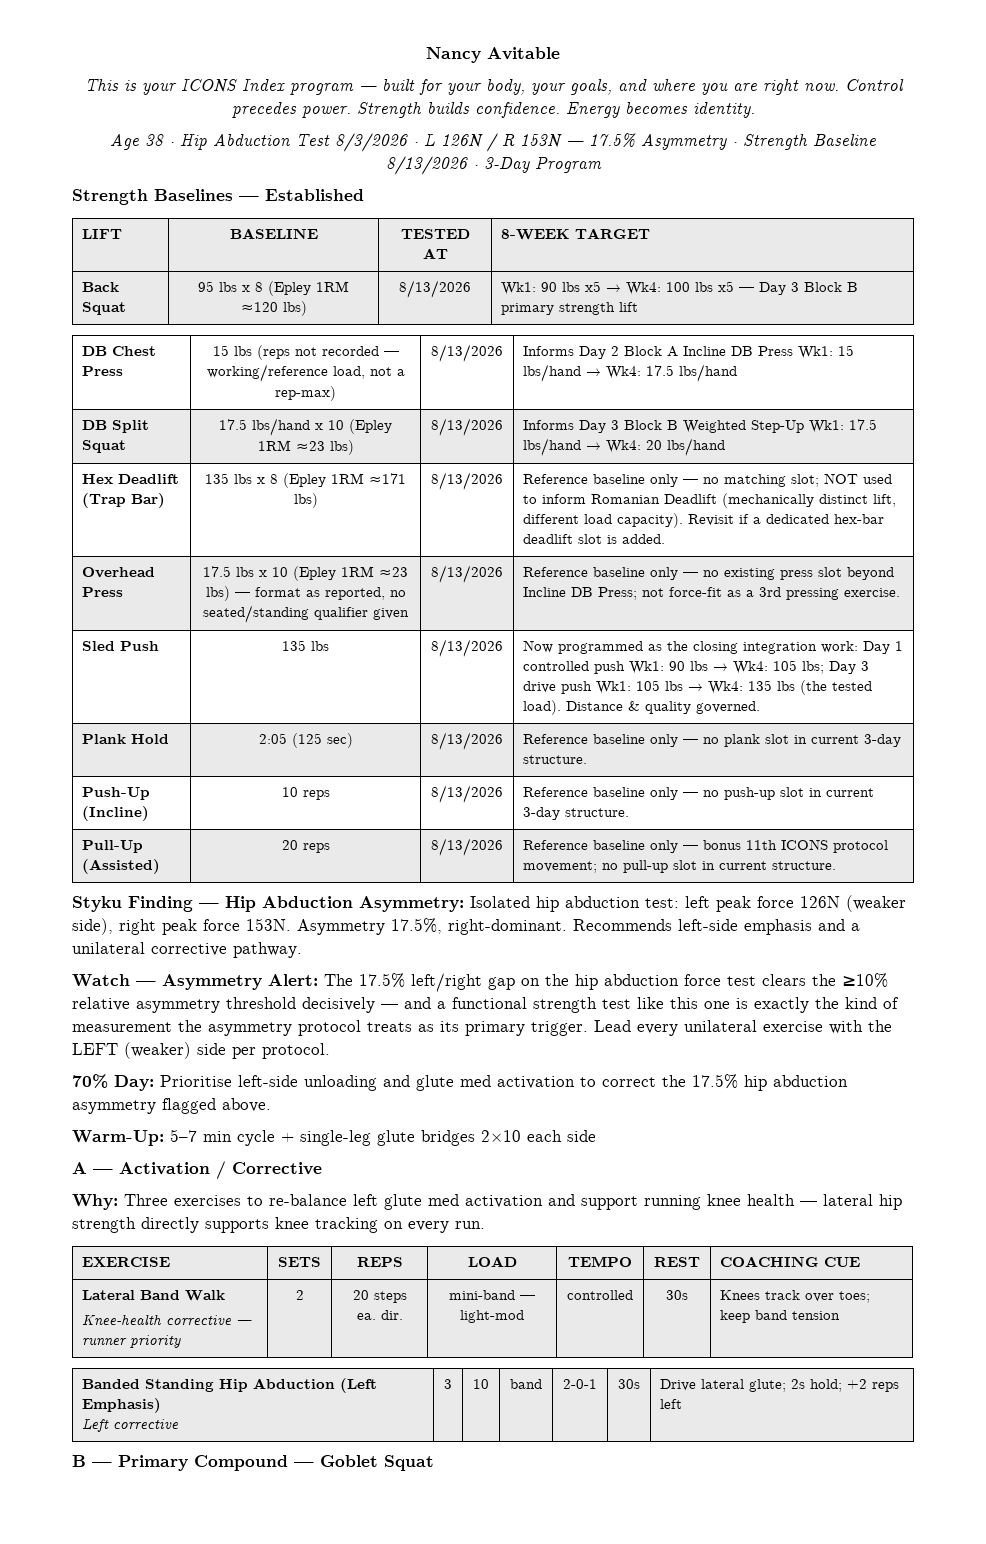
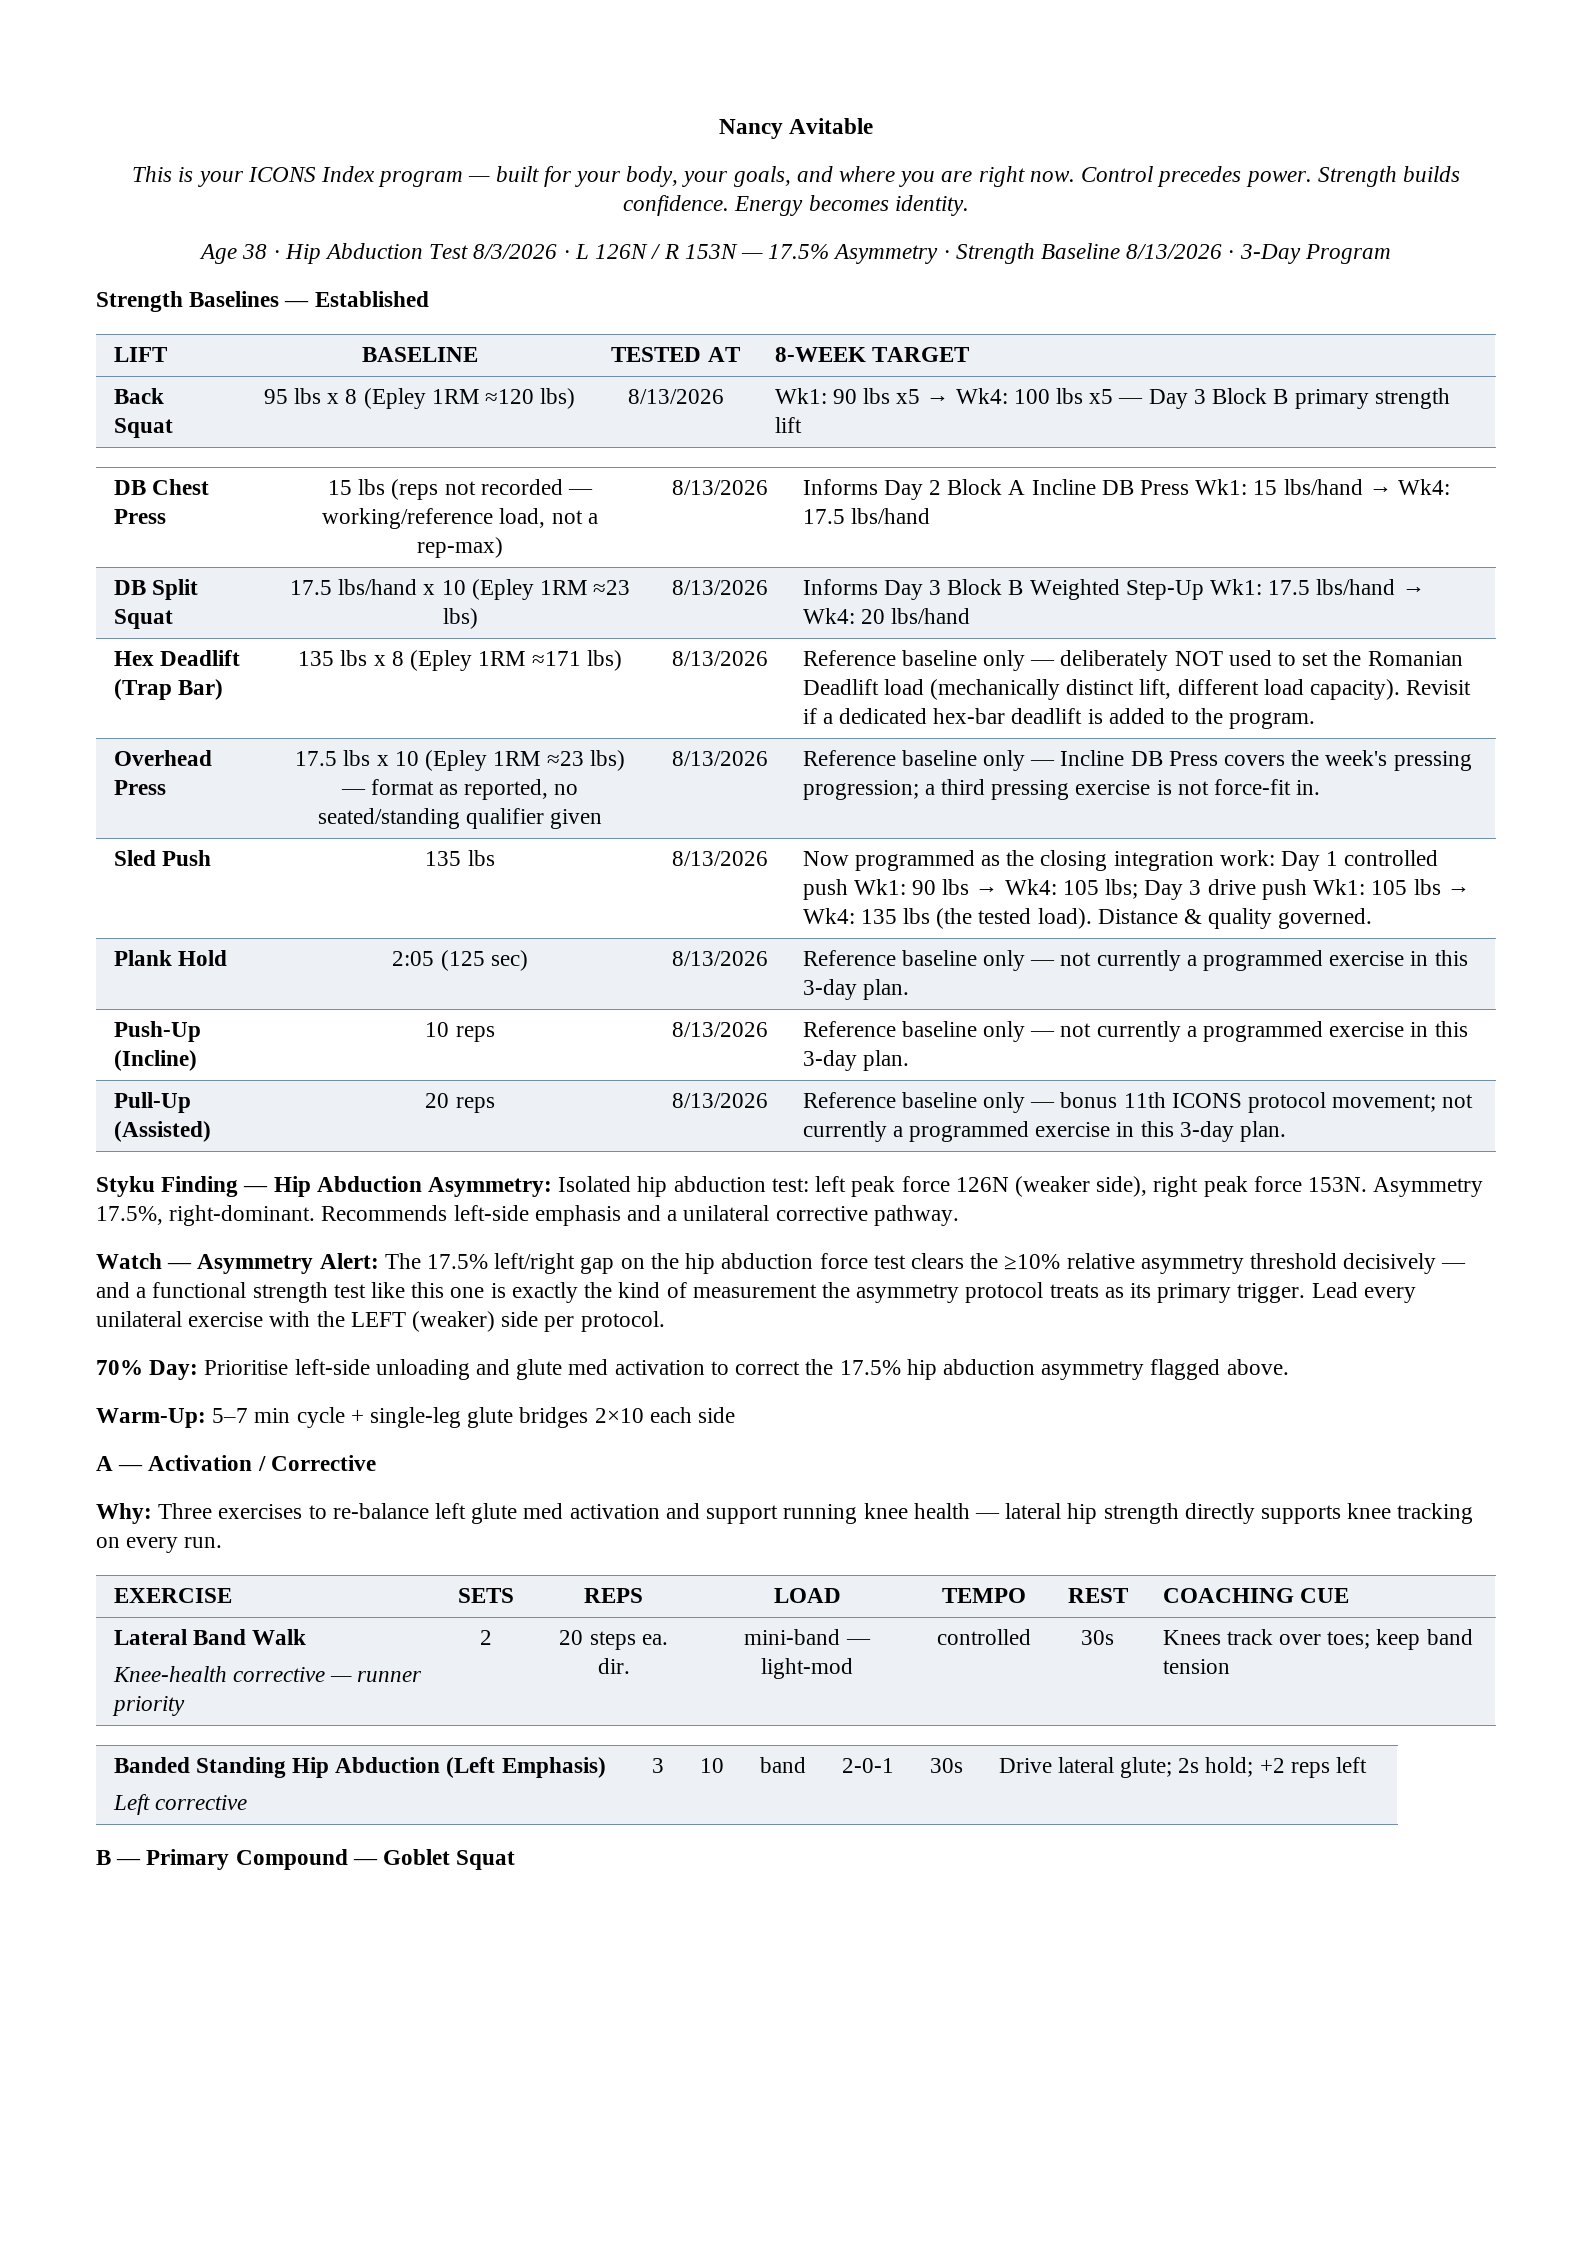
[703,474,820,487] no matching slot; -> [1060,650,1169,671] deliberately
[542,494,587,504] inform -> [1302,650,1362,666] set the
(718, 499) none -> [883,679,924,695] load
[578,534,666,544] slot is added. -> [1087,708,1316,729] is added to the program.
[703,567,895,580] [523,587,901,600] no existing press slot beyond Incline DB Press; not force-fit as a 3rd pressing exercise. -> [1060,750,1472,771] [802,779,1321,800] Incline DB Press covers the week's pressing progression; a third pressing exercise is not force-fit in.
[703,734,902,747] [523,755,588,764] no plank slot in current 3-day structure. -> [1060,950,1468,971] [802,979,909,1000] not currently a programmed exercise in this 3-day plan.
[703,787,875,800] [523,807,630,820] no push-up slot in current 3-day structure. -> [1060,1021,1468,1042] [802,1050,909,1071] not currently a programmed exercise in this 3-day plan.
[602,860,837,873] no pull-up slot in current structure. -> [1442,1094,1474,1108] [802,1121,1287,1142] not currently a programmed exercise in this 3-day plan.

